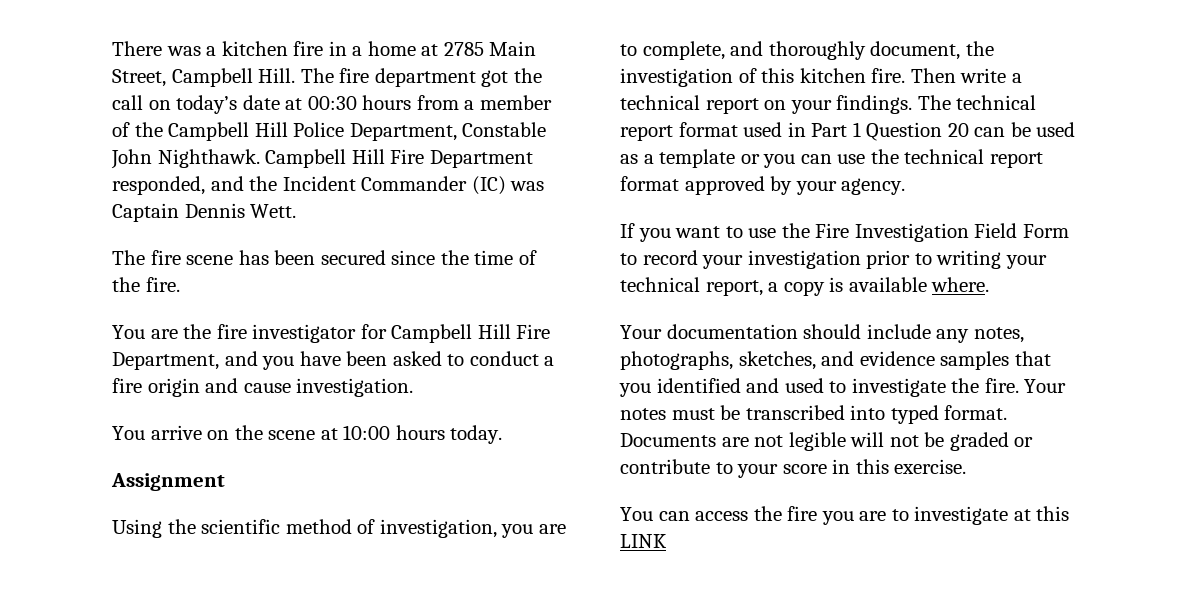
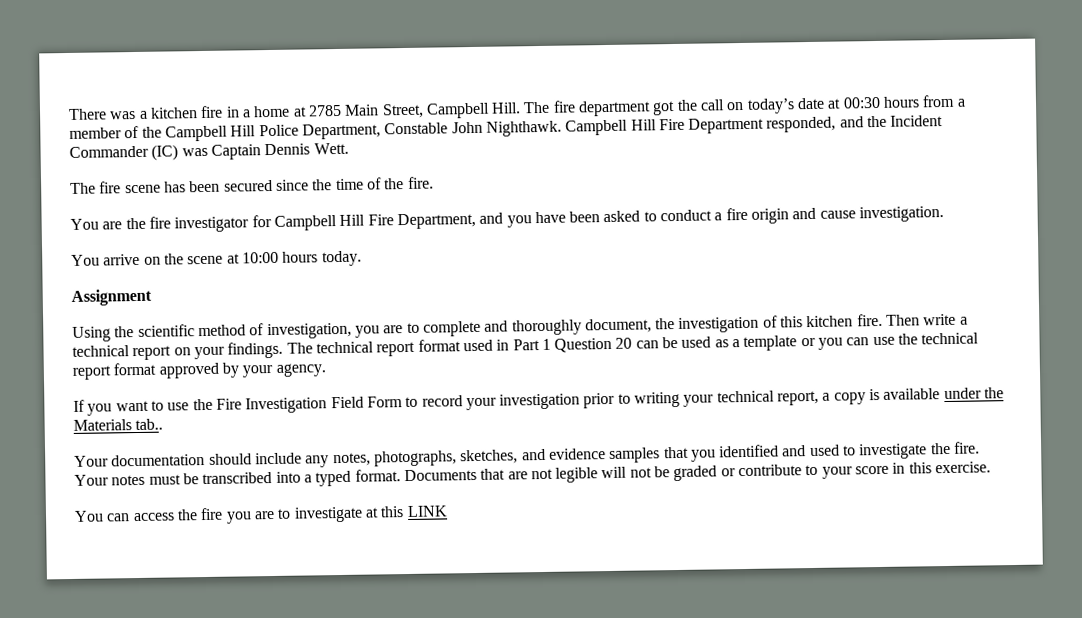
[642,41,725,60] complete, -> [422,320,481,337] complete
[931,277,990,292] where. -> [943,387,1005,400] [73,418,164,431] under the Materials tab..
(886, 412) none -> [303,474,312,483] a
(716, 440) none -> [480,468,506,480] that

